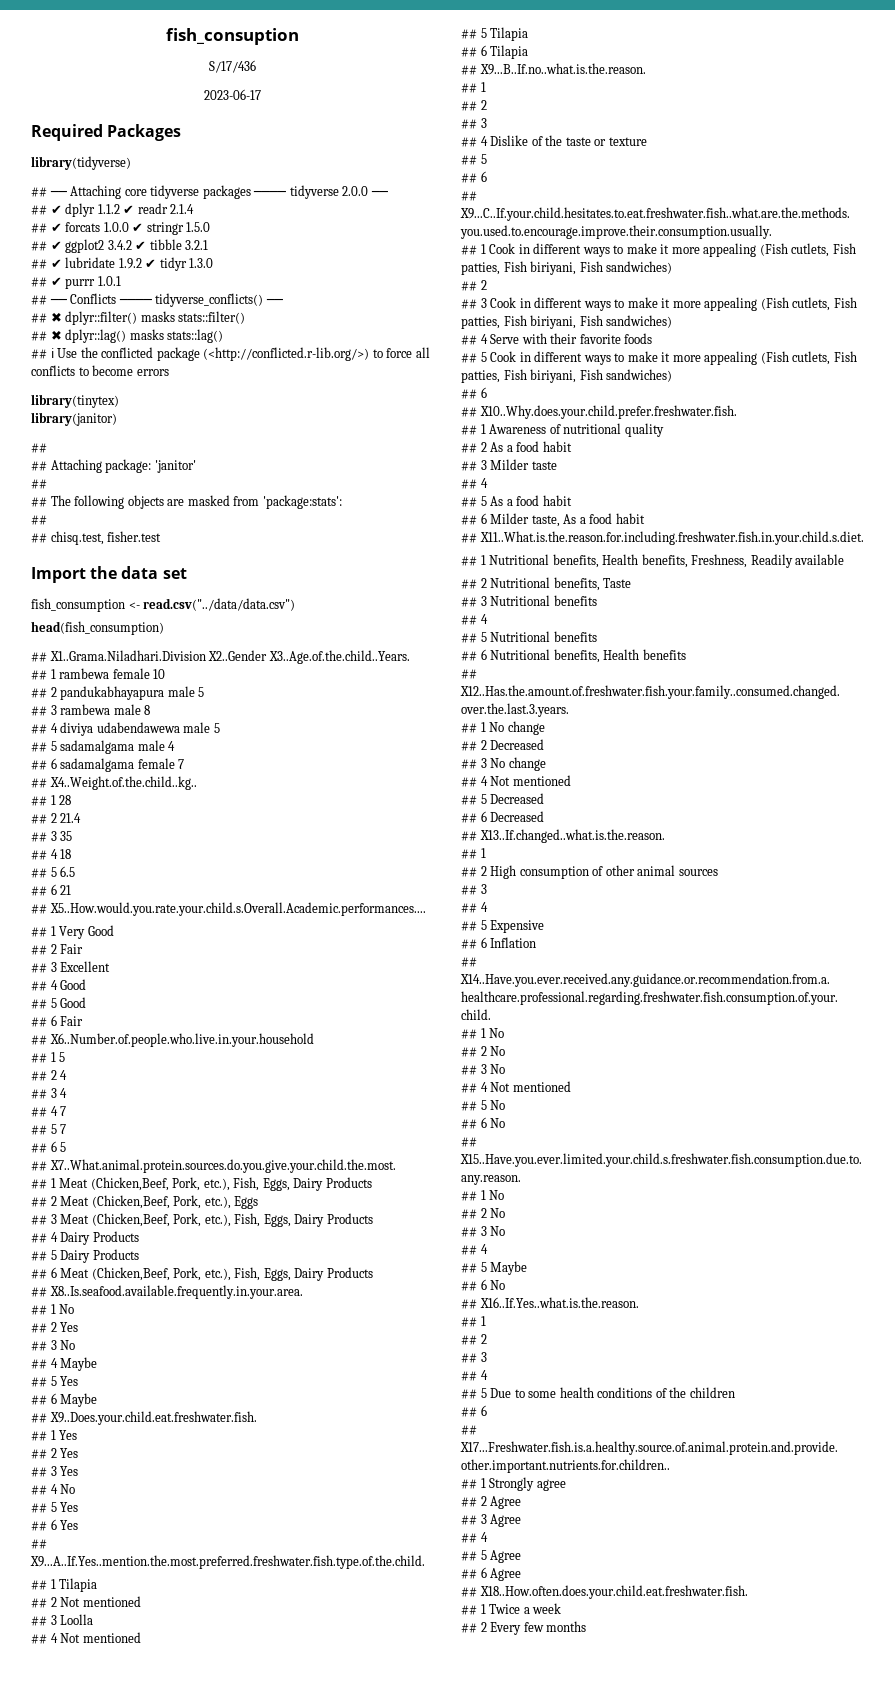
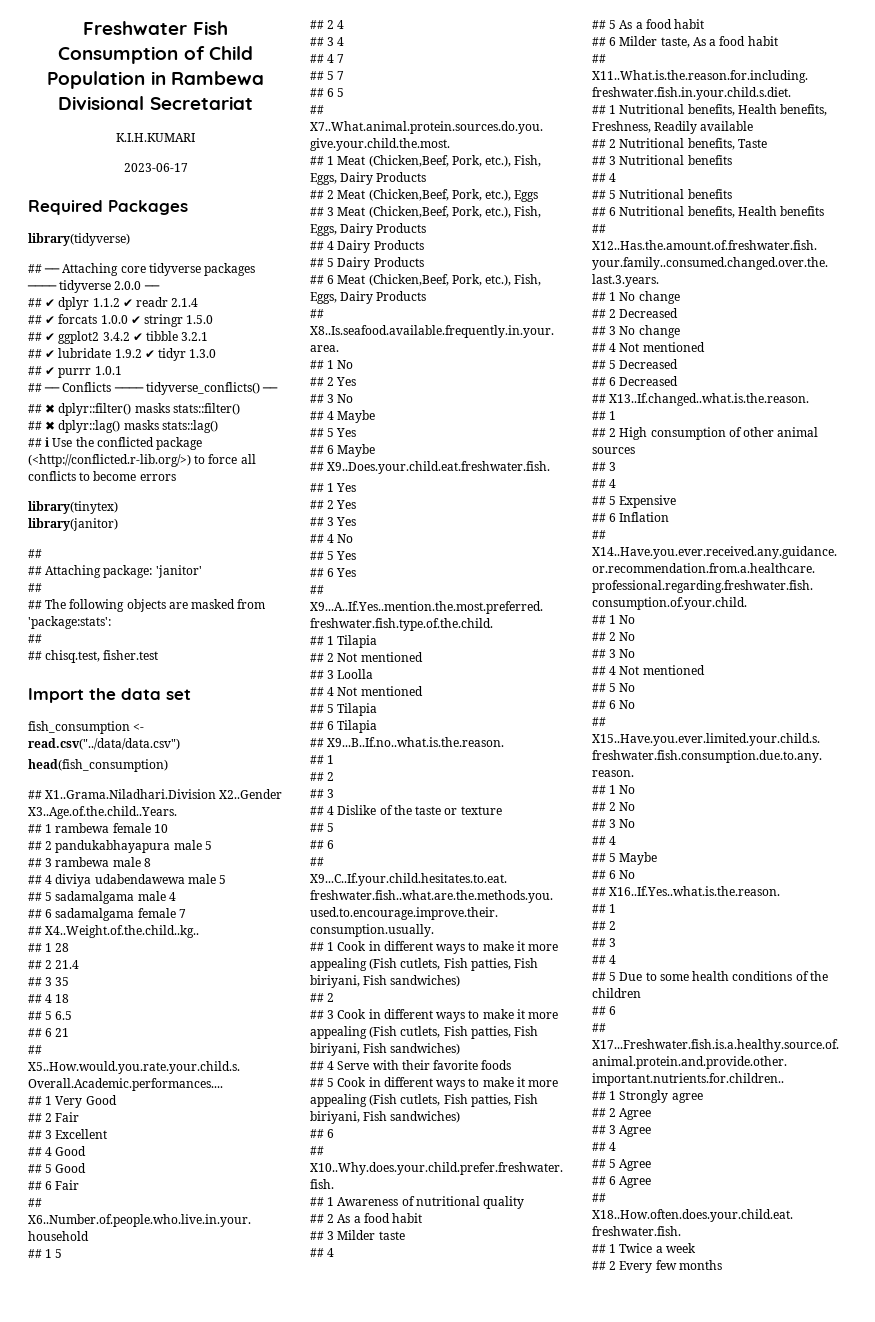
[166,28,299,45] [209,60,256,73] fish_consuption // S/17/436 -> [83,21,228,35] [58,46,253,64] [47,71,264,89] [58,96,253,110] [116,133,195,142] Freshwater Fish Consumption of Child Population in Rambewa Divisional Secretariat // K.I.H.KUMARI

